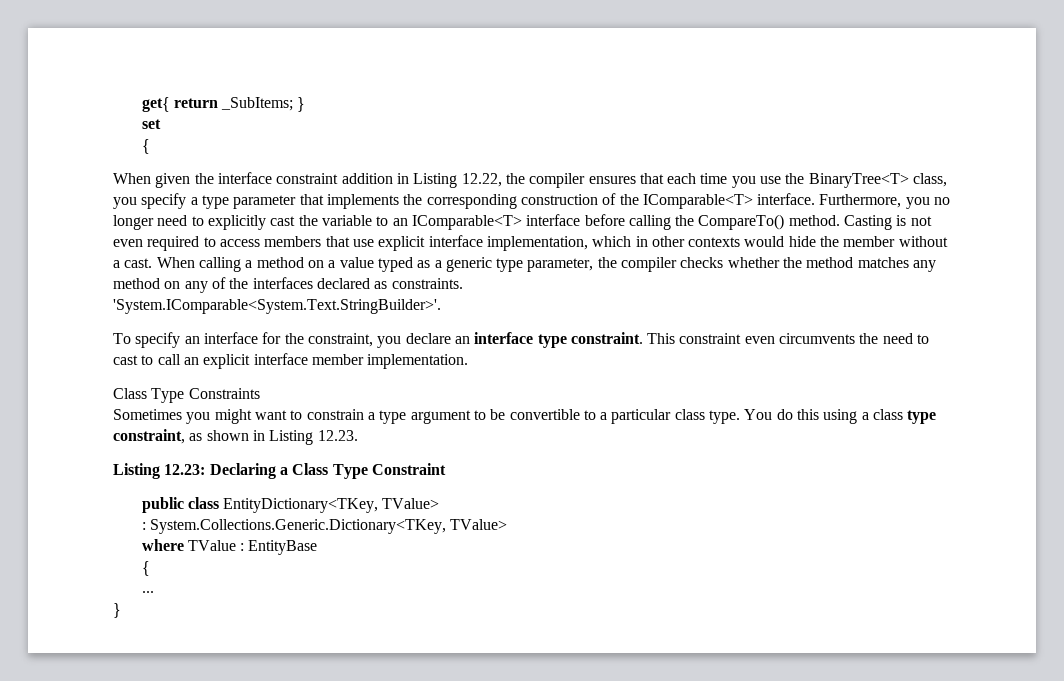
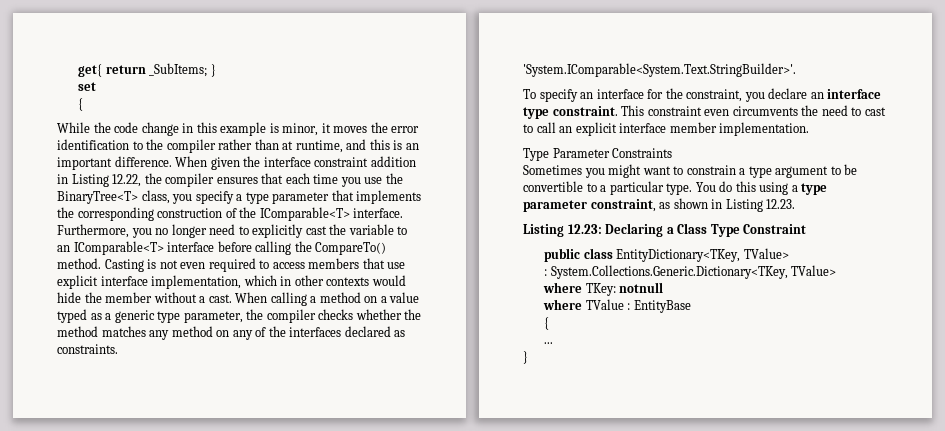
(150, 146) none -> [57,122,420,136] [57,139,419,153] [57,156,172,170] While the code change in this example is minor, it moves the error identification to the compiler rather than at runtime, and this is an important difference.
[113,388,185,403] Class Type -> [523,148,610,161] Type Parameter
[674,409,705,420] class -> (664, 188) none
[873,409,937,424] class type -> [801,183,828,195] [523,200,587,212] type parameter
(508, 524) none -> [543,282,664,296] // where TKey: notnull

